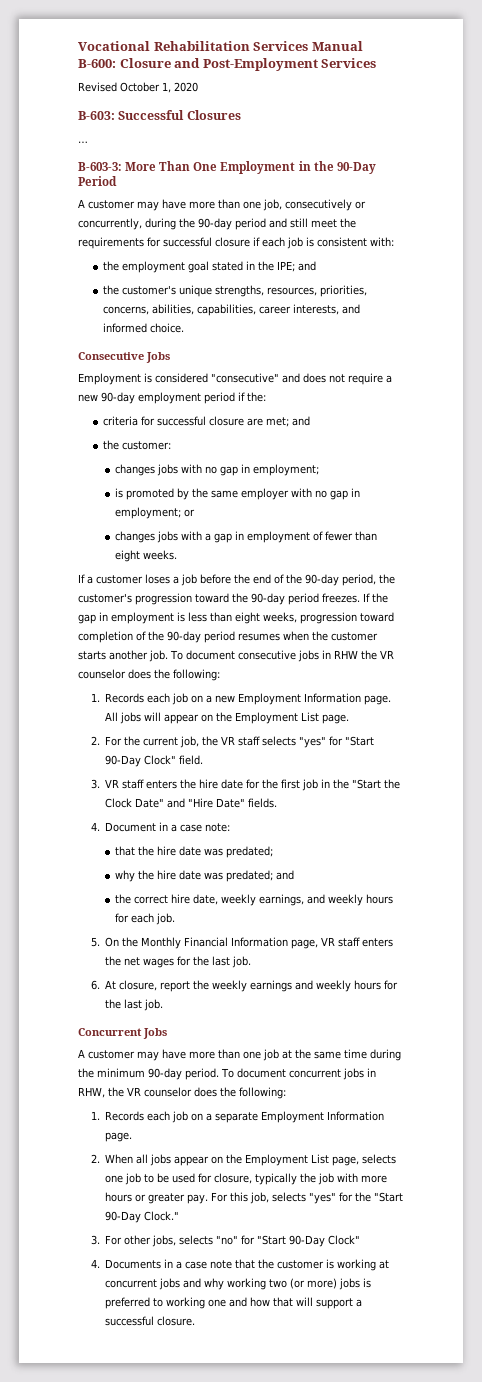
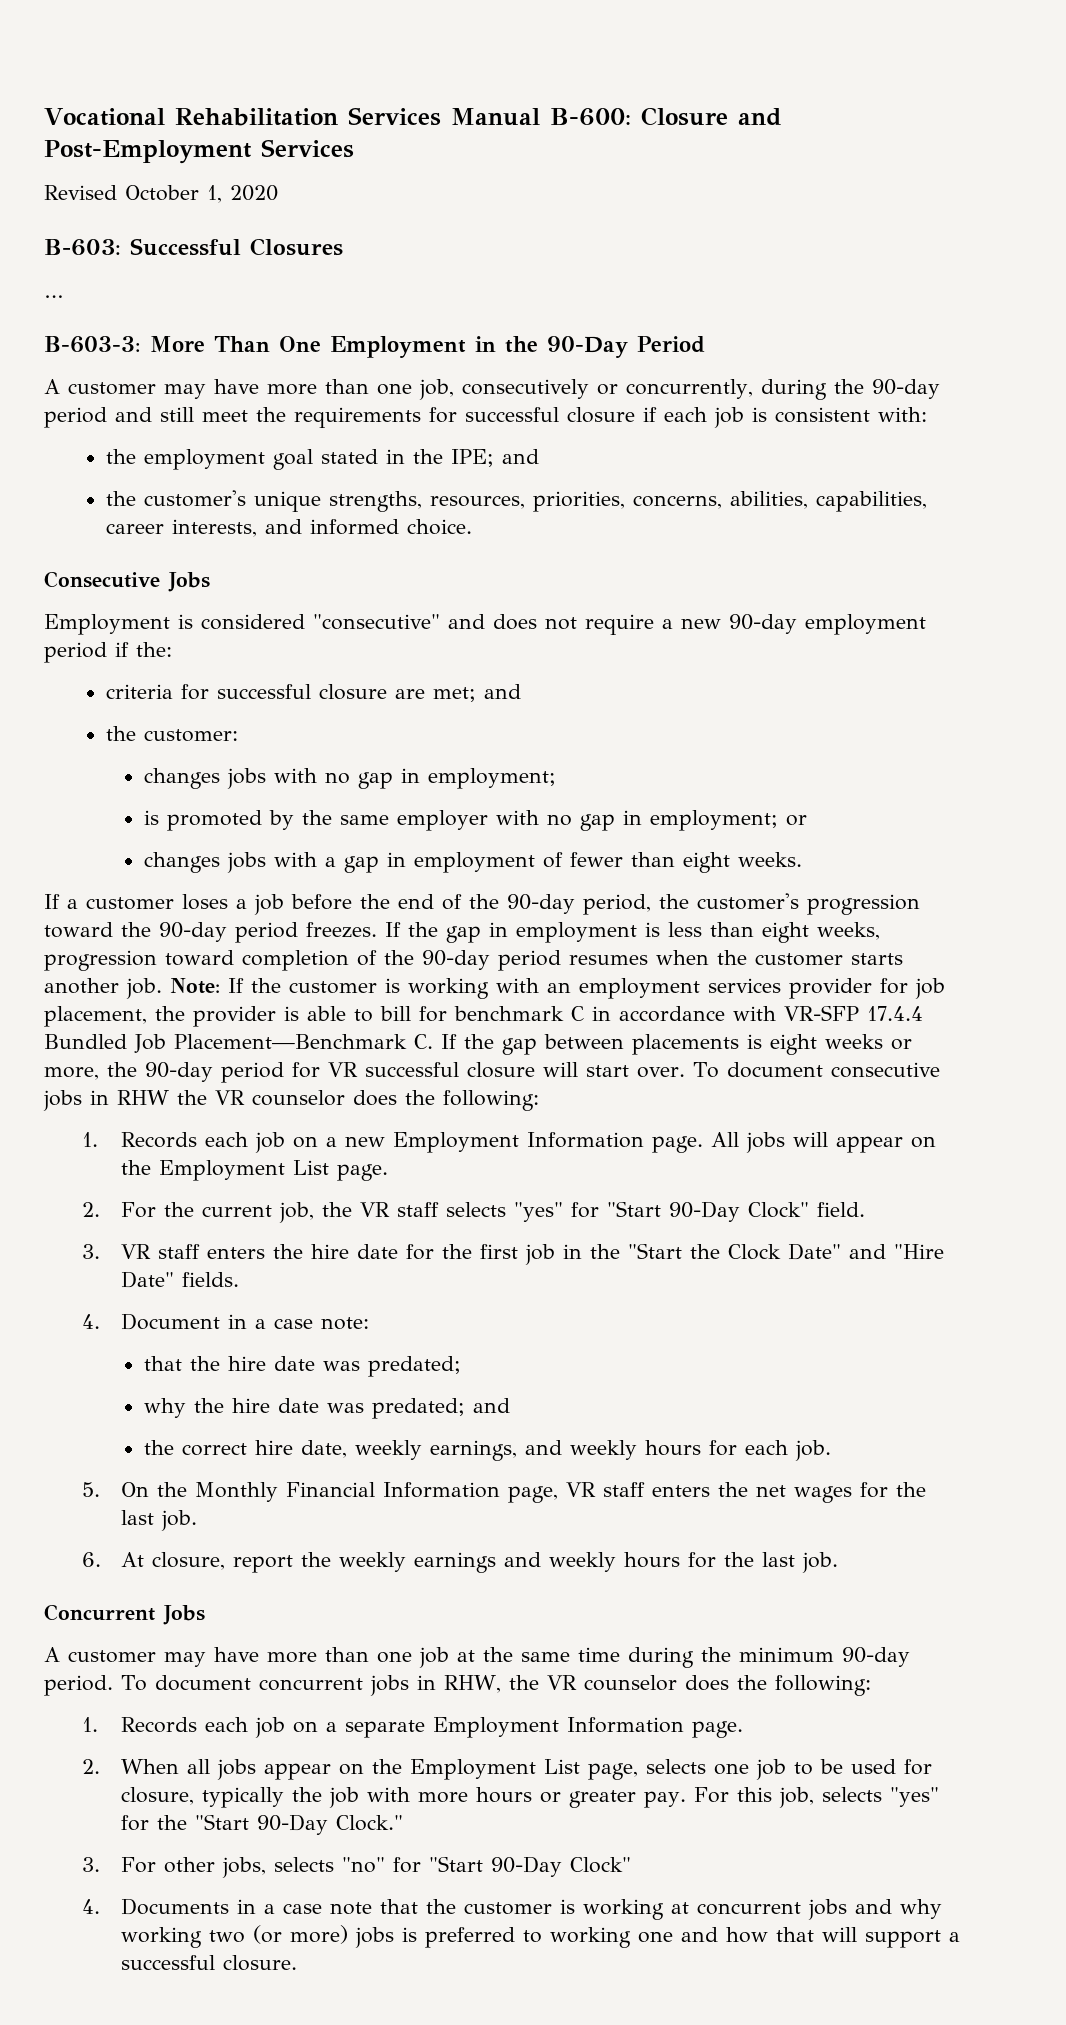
(168, 656) none -> [170,978,945,999] [44,1005,923,1027] [44,1034,912,1055] [44,1062,685,1083] Note: If the customer is working with an employment services provider for job placement, the provider is able to bill for benchmark C in accordance with VR-SFP 17.4.4 Bundled Job Placement—Benchmark C. If the gap between placements is eight weeks or more, the 90-day period for VR successful closure will start over.

